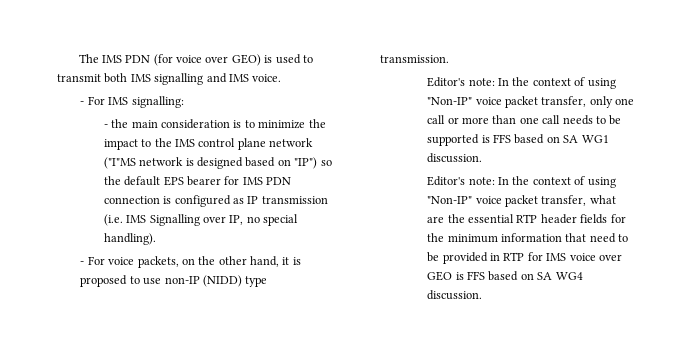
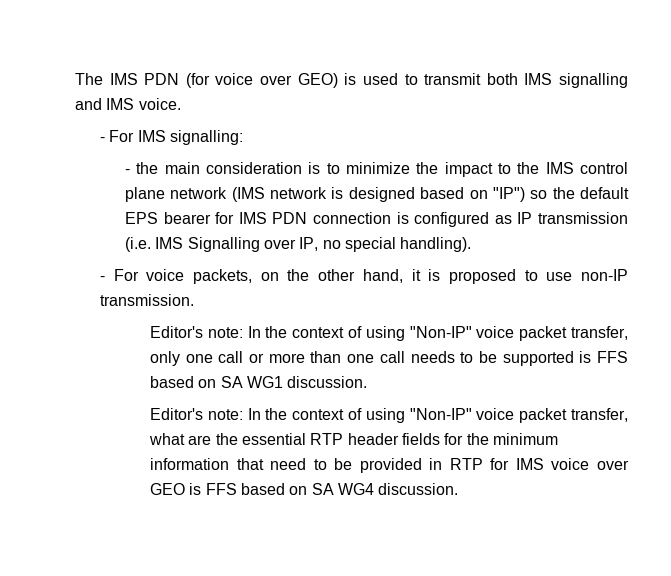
[103,157,136,169] ("I"MS -> [231,187,265,202] (IMS
[202,275,268,287] (NIDD) type -> (629, 275) none

